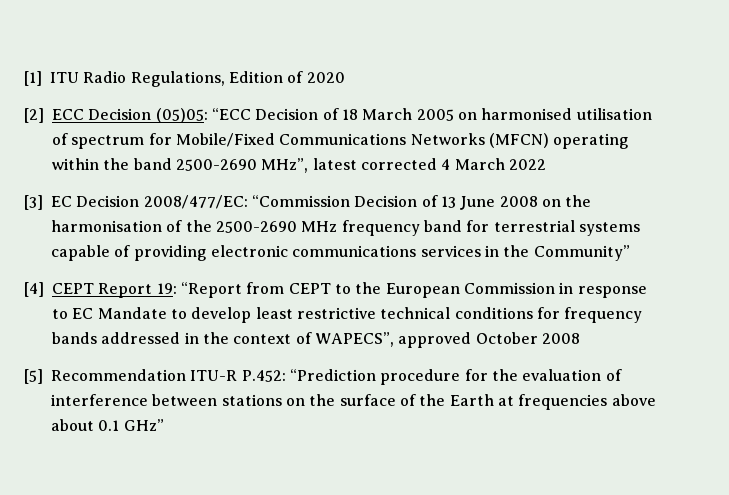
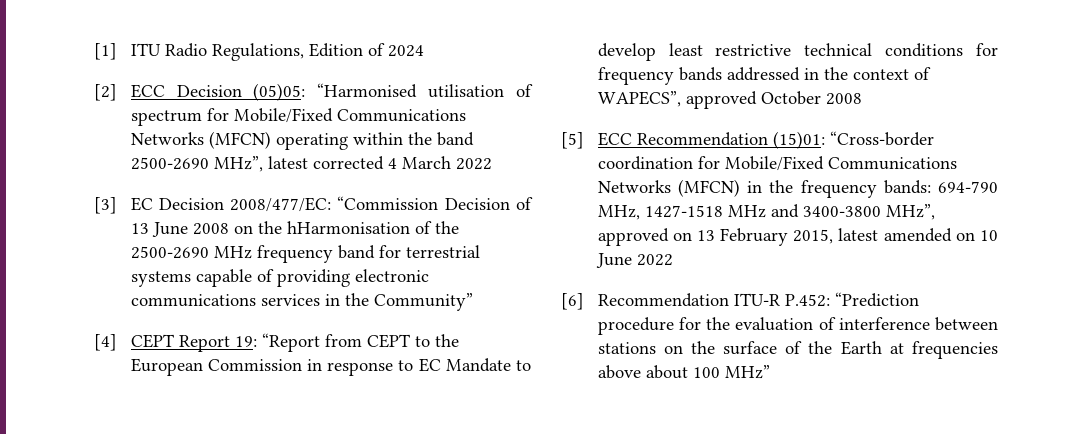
[306,72,345,83] 2020 -> [387,45,424,57] 2024
[211,108,573,121] “ECC Decision of 18 March 2005 on harmonised -> [317,83,418,98] “Harmonised
[51,220,162,232] harmonisation -> [286,221,410,234] hHarmonisation
(43, 376) none -> [597,131,934,149] [597,156,957,171] [597,179,998,198] [597,204,935,220] [597,228,998,246] [595,253,673,268] [561,293,584,310] ECC Recommendation (15)01: “Cross-border coordination for Mobile/Fixed Communications Networks (MFCN) in the frequency bands: 694-790 MHz, 1427-1518 MHz and 3400-3800 MHz”, approved on 13 February 2015, latest amended on 10 June 2022 // [6]
[98,419,164,431] 0.1 GHz” -> [692,365,770,379] 100 MHz”

